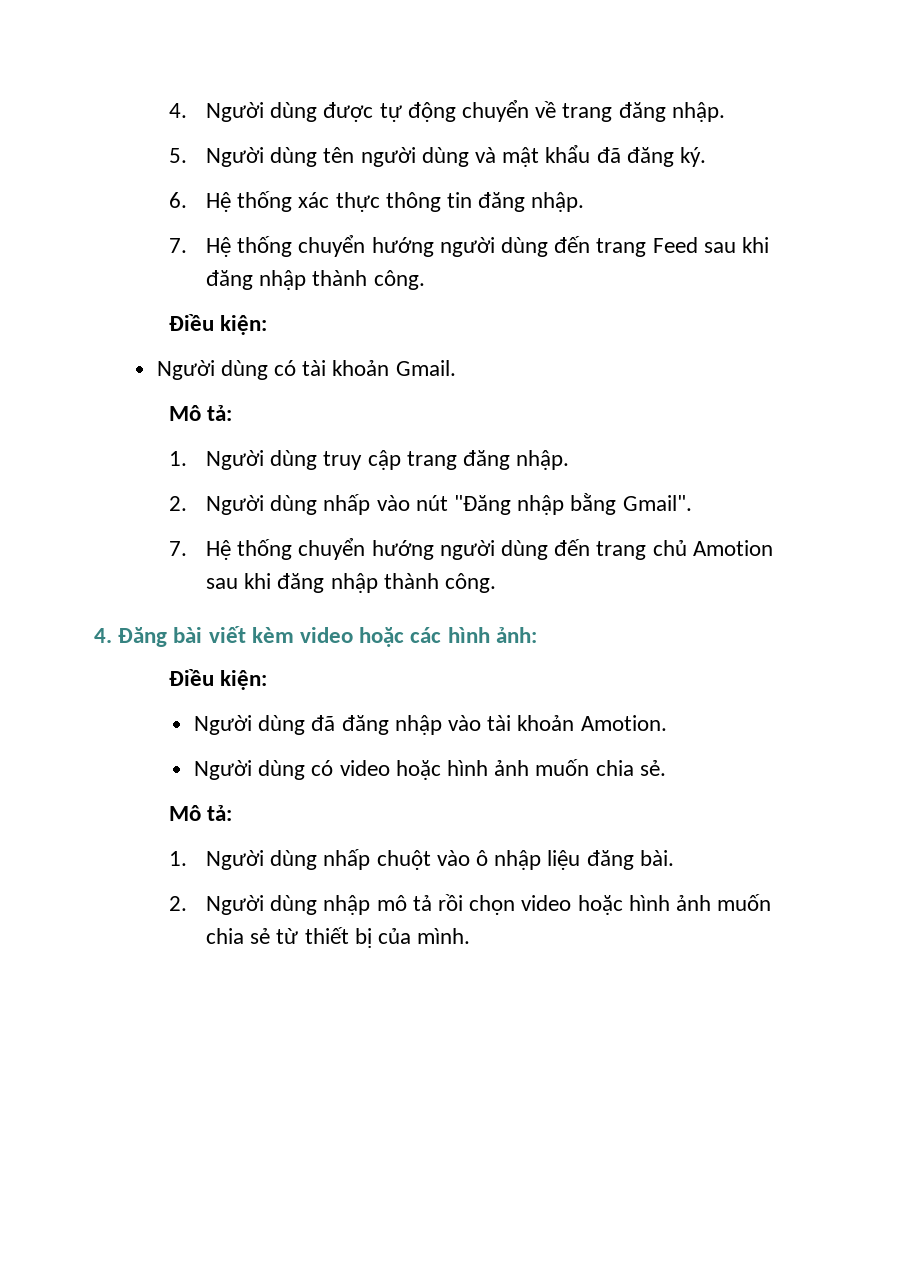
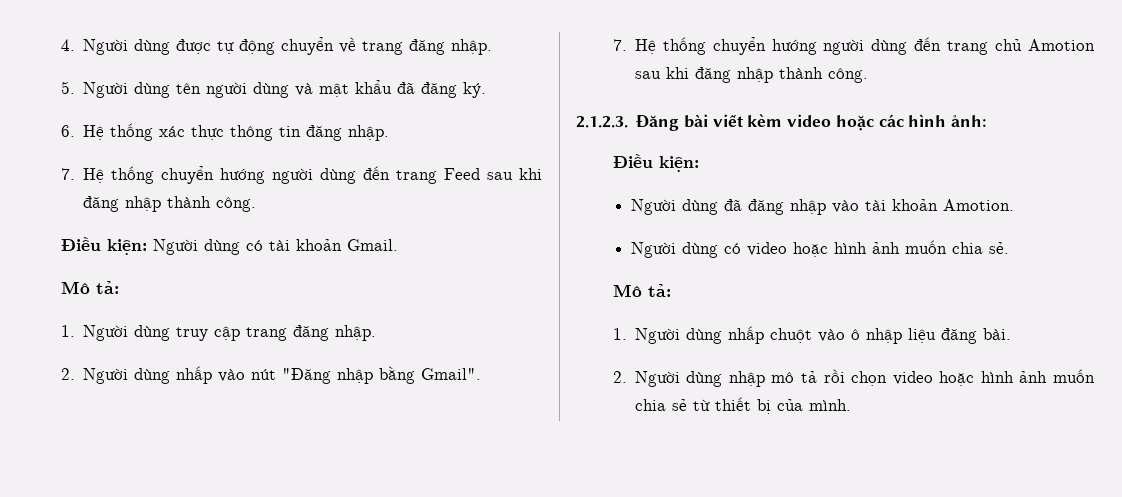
(267, 325) // -> (147, 247) none
[94,628,112,643] 4. -> [576,116,628,128] 2.1.2.3.

